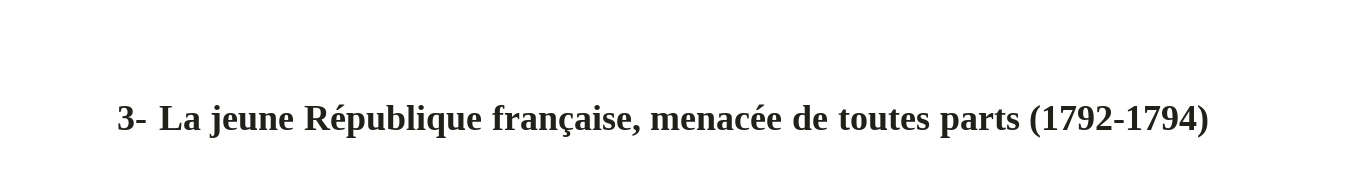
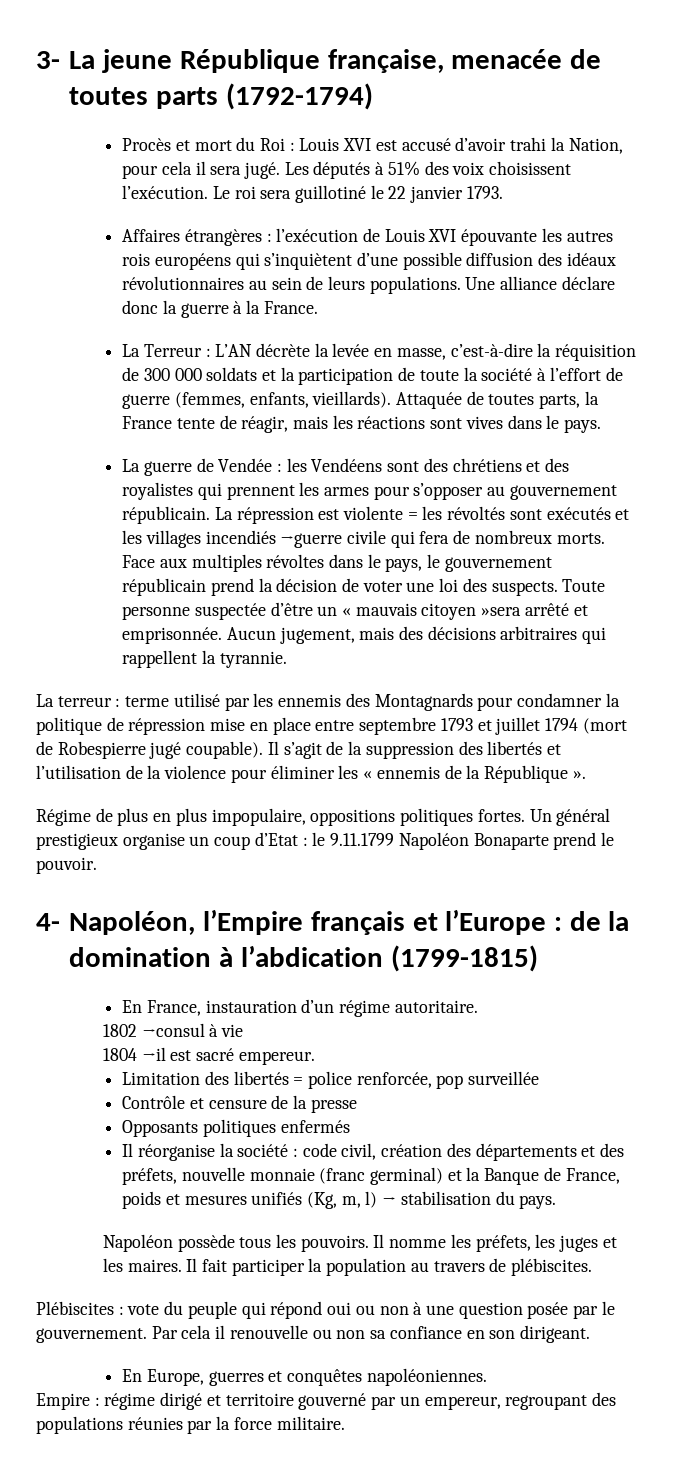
(1210, 121) none -> [122,137,623,154] [122,161,572,179] [122,185,503,203] [122,228,613,246] [122,252,616,270] [122,276,615,294] [122,300,318,318] [122,343,637,361] [122,367,623,385] [122,391,599,409] [122,415,602,433] [122,458,570,476] [122,482,617,500] [122,506,630,524] [122,530,605,548] [122,554,552,572] [122,578,606,596] [122,602,588,620] [122,626,607,644] [122,650,287,668] [36,693,620,711] [36,717,627,735] [36,741,561,759] [36,765,586,783] [36,808,611,826] [36,832,614,850] [36,857,97,874] [36,909,630,935] [69,945,538,972] [122,999,478,1017] [102,1023,244,1037] [102,1047,315,1065] [122,1071,540,1089] [122,1095,357,1113] [122,1119,350,1137] [122,1143,625,1161] [122,1167,620,1185] [122,1191,557,1209] [102,1234,617,1252] [102,1258,593,1276] [36,1301,615,1319] [36,1325,590,1343] [122,1368,487,1386] [36,1392,616,1410] [36,1416,345,1434] // Procès et mort du Roi : Louis XVI est accusé d’avoir trahi la Nation, pour cela il sera jugé. Les députés à 51% des voix choisissent l’exécution. Le roi sera guillotiné le 22 janvier 1793. // Affaires étrangères : l’exécution de Louis XVI épouvante les autres rois européens qui s’inquiètent d’une possible diffusion des idéaux révolutionnaires au sein de leurs populations. Une alliance déclare donc la guerre à la France. // La Terreur : L’AN décrète la levée en masse, c’est-à-dire la réquisition de 300 000 soldats et la participation de toute la société à l’effort de guerre (femmes, enfants, vieillards). Attaquée de toutes parts, la France tente de réagir, mais les réactions sont vives dans le pays. // La guerre de Vendée : les Vendéens sont des chrétiens et des royalistes qui prennent les armes pour s’opposer au gouvernement républicain. La répression est violente = les révoltés sont exécutés et les villages incendiés →guerre civile qui fera de nombreux morts. Face aux multiples révoltes dans le pays, le gouvernement républicain prend la décision de voter une loi des suspects. Toute personne suspectée d’être un « mauvais citoyen »sera arrêté et emprisonnée. Aucun jugement, mais des décisions arbitraires qui rappellent la tyrannie. // La terreur : terme utilisé par les ennemis des Montagnards pour condamner la politique de répression mise en place entre septembre 1793 et juillet 1794 (mort de Robespierre jugé coupable). Il s’agit de la suppression des libertés et l’utilisation de la violence pour éliminer les « ennemis de la République ». // Régime de plus en plus impopulaire, oppositions politiques fortes. Un général prestigieux organise un coup d’Etat : le 9.11.1799 Napoléon Bonaparte prend le pouvoir. // 4- Napoléon, l’Empire français et l’Europe : de la domination à l’abdication (1799-1815) // En France, instauration d’un régime autoritaire. // 1802 →consul à vie // 1804 →il est sacré empereur. // Limitation des libertés = police renforcée, pop surveillée // Contrôle et censure de la presse // Opposants politiques enfermés // Il réorganise la société : code civil, création des départements et des préfets, nouvelle monnaie (franc germinal) et la Banque de France, poids et mesures unifiés (Kg, m, l) → stabilisation du pays. // Napoléon possède tous les pouvoirs. Il nomme les préfets, les juges et les maires. Il fait participer la population au travers de plébiscites. // Plébiscites : vote du peuple qui répond oui ou non à une question posée par le gouvernement. Par cela il renouvelle ou non sa confiance en son dirigeant. // En Europe, guerres et conquêtes napoléoniennes. // Empire : régime dirigé et territoire gouverné par un empereur, regroupant des populations réunies par la force militaire.

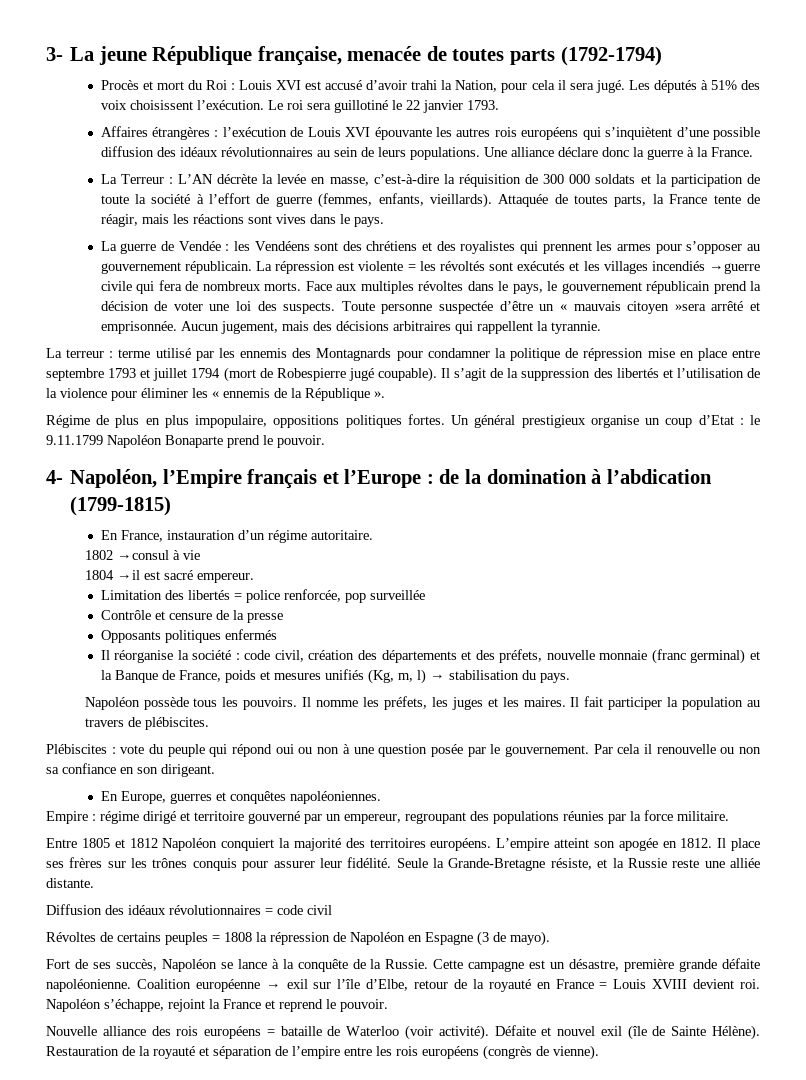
(345, 1423) none -> [46,838,761,851] [46,857,760,871] [46,878,94,888] [46,904,332,915] [46,931,550,946] [46,958,760,972] [46,979,761,992] [46,999,388,1012] [46,1025,761,1040] [46,1045,599,1060] // Entre 1805 et 1812 Napoléon conquiert la majorité des territoires européens. L’empire atteint son apogée en 1812. Il place ses frères sur les trônes conquis pour assurer leur fidélité. Seule la Grande-Bretagne résiste, et la Russie reste une alliée distante. // Diffusion des idéaux révolutionnaires = code civil // Révoltes de certains peuples = 1808 la répression de Napoléon en Espagne (3 de mayo). // Fort de ses succès, Napoléon se lance à la conquête de la Russie. Cette campagne est un désastre, première grande défaite napoléonienne. Coalition européenne → exil sur l’île d’Elbe, retour de la royauté en France = Louis XVIII devient roi. Napoléon s’échappe, rejoint la France et reprend le pouvoir. // Nouvelle alliance des rois européens = bataille de Waterloo (voir activité). Défaite et nouvel exil (île de Sainte Hélène). Restauration de la royauté et séparation de l’empire entre les rois européens (congrès de vienne).

